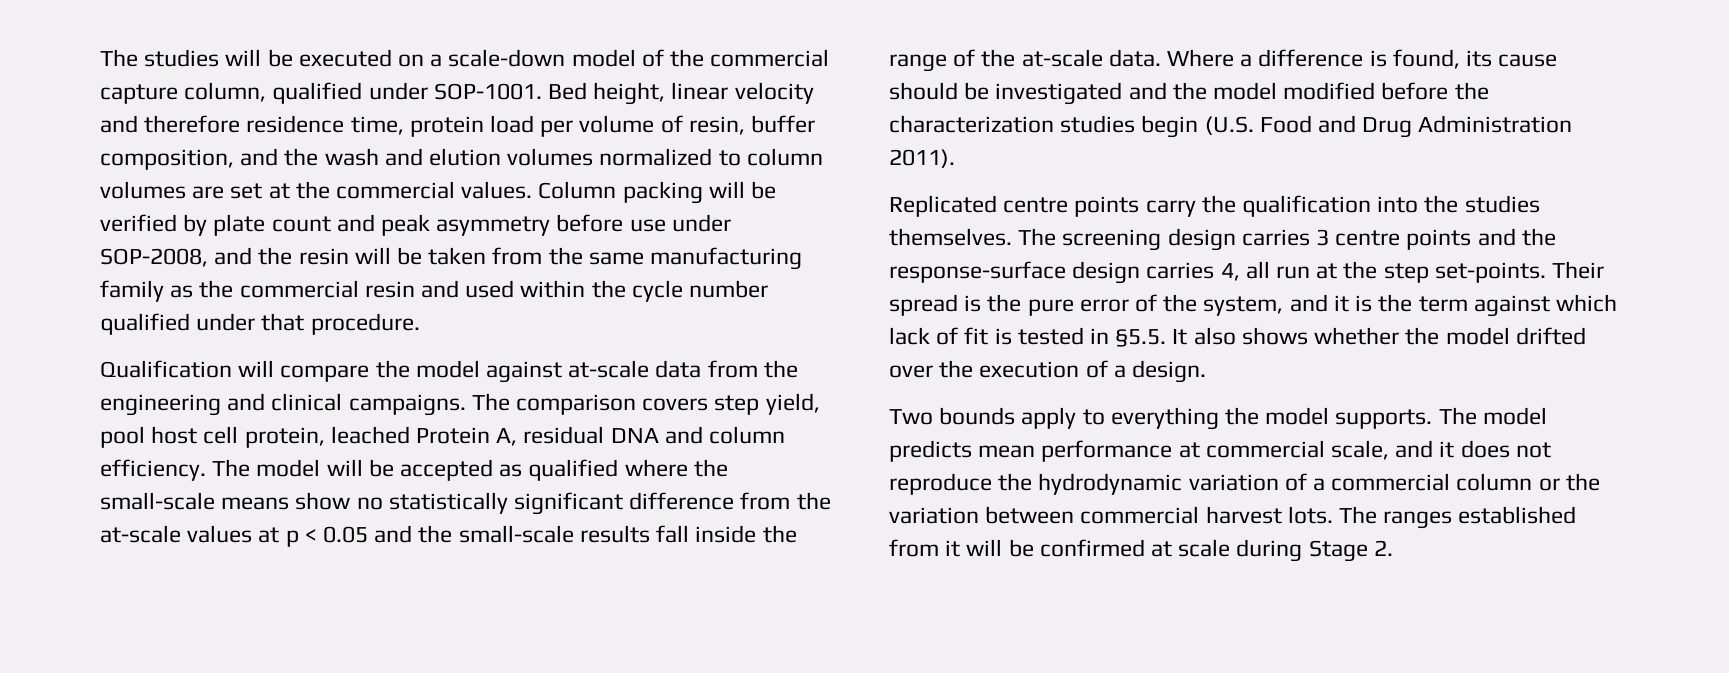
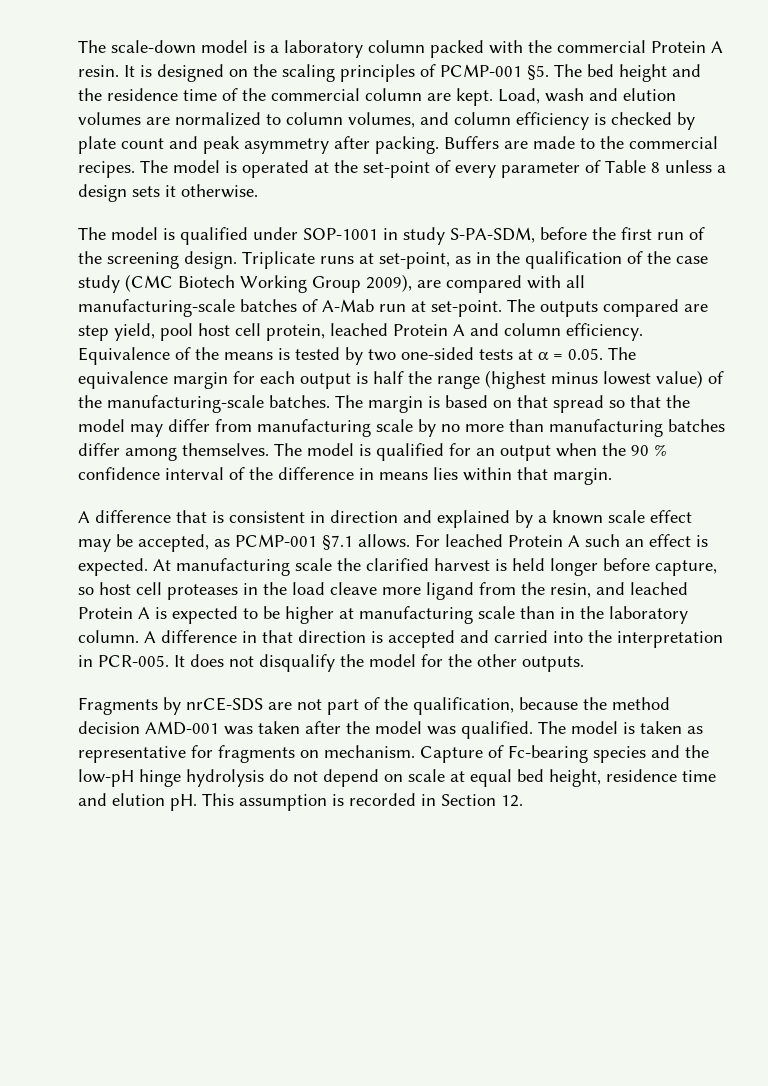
[100,49,830,67] [100,82,814,105] [100,115,816,137] [100,148,319,170] The studies will be executed on a scale-down model of the commercial capture column, qualified under SOP-1001. Bed height, linear velocity and therefore residence time, protein load per volume of resin, buffer composition, and the -> [78,40,723,58] [78,64,701,82] [78,88,540,106] The scale-down model is a laboratory column packed with the commercial Protein A resin. It is designed on the scaling principles of PCMP-001 §5. The bed height and the residence time of the commercial column are kept. Load,
(594, 157) none -> [146,117,170,125] are
[100,181,777,204] [100,214,177,232] volumes are set at the commercial values. Column packing will be verified -> [348,112,672,130] volumes, and column efficiency is checked
[556,214,731,232] [100,247,803,270] [100,280,769,302] [100,313,420,335] [100,360,798,383] [100,393,709,416] before use under SOP-2008, and the resin will be taken from the same manufacturing family as the commercial resin and used within the cycle number qualified under that procedure. // Qualification will compare the model against at-scale data from the engineering and clinical campaigns. The comparison covers -> [334,136,718,154] [78,160,726,178] [78,184,258,202] [78,227,705,245] [78,251,708,269] [78,274,585,293] [78,299,708,317] after packing. Buffers are made to the commercial recipes. The model is operated at the set-point of every parameter of Table 8 unless a design sets it otherwise. // The model is qualified under SOP-1001 in study S-PA-SDM, before the first run of the screening design. Triplicate runs at set-point, as in the qualification of the case study (CMC Biotech Working Group 2009), are compared with all manufacturing-scale batches of A-Mab run at set-point. The outputs compared are
[496,426,786,446] [100,459,728,481] [100,492,831,515] [100,525,797,547] [889,49,1558,72] [889,82,1489,105] [889,115,1573,138] [889,149,955,168] [889,195,1540,217] [889,228,1556,251] [889,261,1605,284] [889,294,1617,317] [889,327,1586,347] [889,360,1207,383] [889,407,1547,430] [889,440,1551,462] [889,473,1600,495] [889,506,1577,529] [889,539,1393,562] A, residual DNA and column efficiency. The model will be accepted as qualified where the small-scale means show no statistically significant difference from the at-scale values at p < 0.05 and the small-scale results fall inside the range of the at-scale data. Where a difference is found, its cause should be investigated and the model modified before the characterization studies begin (U.S. Food and Drug Administration 2011). // Replicated centre points carry the qualification into the studies themselves. The screening design carries 3 centre points and the response-surface design carries 4, all run at the step set-points. Their spread is the pure error of the system, and it is the term against which lack of fit is tested in §5.5. It also shows whether the model drifted over the execution of a design. // Two bounds apply to everything the model supports. The model predicts mean performance at commercial scale, and it does not reproduce the hydrodynamic variation of a commercial column or the variation between commercial harvest lots. The ranges established from it will be confirmed at scale during Stage 2. -> [453,323,643,341] [78,347,636,365] [78,370,724,389] [78,395,690,413] [78,419,725,437] [78,443,667,461] [78,467,612,485] [78,510,692,528] [78,534,708,552] [78,558,717,576] [78,582,688,600] [78,606,688,624] [78,630,723,648] [78,654,584,672] [78,697,670,715] [78,721,703,739] [78,745,709,763] [78,769,716,787] [78,793,523,811] A and column efficiency. Equivalence of the means is tested by two one-sided tests at α = 0.05. The equivalence margin for each output is half the range (highest minus lowest value) of the manufacturing-scale batches. The margin is based on that spread so that the model may differ from manufacturing scale by no more than manufacturing batches differ among themselves. The model is qualified for an output when the 90 % confidence interval of the difference in means lies within that margin. // A difference that is consistent in direction and explained by a known scale effect may be accepted, as PCMP-001 §7.1 allows. For leached Protein A such an effect is expected. At manufacturing scale the clarified harvest is held longer before capture, so host cell proteases in the load cleave more ligand from the resin, and leached Protein A is expected to be higher at manufacturing scale than in the laboratory column. A difference in that direction is accepted and carried into the interpretation in PCR-005. It does not disqualify the model for the other outputs. // Fragments by nrCE-SDS are not part of the qualification, because the method decision AMD-001 was taken after the model was qualified. The model is taken as representative for fragments on mechanism. Capture of Fc-bearing species and the low-pH hinge hydrolysis do not depend on scale at equal bed height, residence time and elution pH. This assumption is recorded in Section 12.

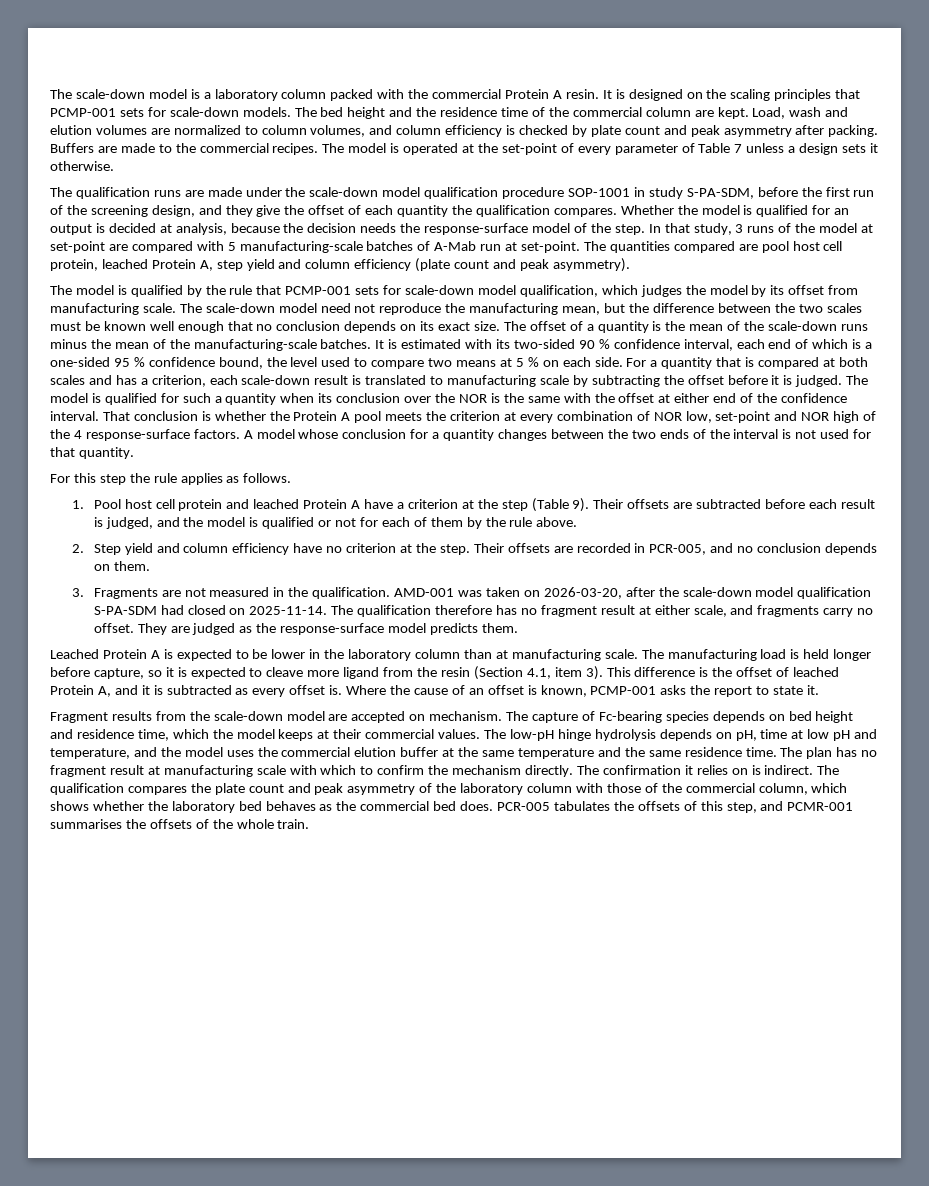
[420,64,549,80] of PCMP-001 §5. -> [835,89,861,99] [50,107,291,117] that PCMP-001 sets for scale-down models.
[651,162,660,173] 8 -> [734,144,743,153] 7
[111,227,298,245] model is qualified under -> [75,187,565,199] qualification runs are made under the scale-down model qualification procedure
[184,251,708,269] [78,274,412,293] design. Triplicate runs at set-point, as in the qualification of the case study (CMC Biotech Working Group 2009), -> [151,205,850,217] [50,223,874,235] [50,241,105,253] design, and they give the offset of each quantity the qualification compares. Whether the model is qualified for an output is decided at analysis, because the decision needs the response-surface model of the step. In that study, 3 runs of the model at set-point
[566,275,585,288] all -> [227,242,236,251] 5
[540,301,598,317] outputs -> [609,241,670,253] quantities
[78,323,155,341] step yield, -> (758, 247) none
[453,323,643,341] [78,347,636,365] [78,370,724,389] [78,395,690,413] [78,419,725,437] [78,443,269,461] A and column efficiency. Equivalence of the means is tested by two one-sided tests at α = 0.05. The equivalence margin for each output is half the range (highest minus lowest value) of the manufacturing-scale batches. The margin is based on that spread so that the model may differ from manufacturing scale by no more than manufacturing batches differ among themselves. -> [199,258,630,272] [50,285,859,297] [50,303,862,315] [50,321,868,333] [50,339,873,351] [50,357,868,369] [50,375,843,387] A, step yield and column efficiency (plate count and peak asymmetry). // The model is qualified by the rule that PCMP-001 sets for scale-down model qualification, which judges the model by its offset from manufacturing scale. The scale-down model need not reproduce the manufacturing mean, but the difference between the two scales must be known well enough that no conclusion depends on its exact size. The offset of a quantity is the mean of the scale-down runs minus the mean of the manufacturing-scale batches. It is estimated with its two-sided 90 % confidence interval, each end of which is a one-sided 95 % confidence bound, the level used to compare two means at 5 % on each side. For a quantity that is compared at both scales and has a criterion, each scale-down result is translated to manufacturing scale by subtracting the offset before it is judged.
[476,443,667,461] [78,467,612,485] [78,510,692,528] [78,534,708,552] [78,558,490,576] an output when the 90 % confidence interval of the difference in means lies within that margin. // A difference that is consistent in direction and explained by a known scale effect may be accepted, as PCMP-001 §7.1 allows. For leached Protein A such an effect is expected. At manufacturing scale the clarified harvest -> [182,393,847,405] [50,411,877,423] [50,429,872,441] [50,447,134,459] [50,473,292,485] [71,498,875,512] [93,517,578,529] [71,543,878,555] [93,561,150,571] [71,587,872,599] [93,605,874,617] [93,623,518,635] [50,649,787,661] such a quantity when its conclusion over the NOR is the same with the offset at either end of the confidence interval. That conclusion is whether the Protein A pool meets the criterion at every combination of NOR low, set-point and NOR high of the 4 response-surface factors. A model whose conclusion for a quantity changes between the two ends of the interval is not used for that quantity. // For this step the rule applies as follows. // 1. Pool host cell protein and leached Protein A have a criterion at the step (Table 9). Their offsets are subtracted before each result is judged, and the model is qualified or not for each of them by the rule above. // 2. Step yield and column efficiency have no criterion at the step. Their offsets are recorded in PCR-005, and no conclusion depends on them. // 3. Fragments are not measured in the qualification. AMD-001 was taken on 2026-03-20, after the scale-down model qualification S-PA-SDM had closed on 2025-11-14. The qualification therefore has no fragment result at either scale, and fragments carry no offset. They are judged as the response-surface model predicts them. // Leached Protein A is expected to be lower in the laboratory column than at manufacturing scale. The manufacturing load
[99,582,325,600] host cell proteases in the load -> [165,667,263,679] it is expected to
[550,582,688,598] [78,606,688,624] [78,630,723,648] [78,654,584,672] [78,697,670,715] [78,721,703,739] [78,745,709,763] [78,769,716,787] [78,793,523,811] resin, and leached Protein A is expected to be higher at manufacturing scale than in the laboratory column. A difference in that direction is accepted and carried into the interpretation in PCR-005. It does not disqualify the model for the other outputs. // Fragments by nrCE-SDS are not part of the qualification, because the method decision AMD-001 was taken after the model was qualified. The model is taken as representative for fragments on mechanism. Capture of Fc-bearing species and the low-pH hinge hydrolysis do not depend on scale at equal bed height, residence time and elution pH. This assumption is recorded in Section 12. -> [440,666,840,680] [50,685,819,697] [50,711,854,723] [50,729,878,741] [50,747,878,759] [50,765,840,777] [50,783,848,795] [50,801,854,813] [50,819,310,829] resin (Section 4.1, item 3). This difference is the offset of leached Protein A, and it is subtracted as every offset is. Where the cause of an offset is known, PCMP-001 asks the report to state it. // Fragment results from the scale-down model are accepted on mechanism. The capture of Fc-bearing species depends on bed height and residence time, which the model keeps at their commercial values. The low-pH hinge hydrolysis depends on pH, time at low pH and temperature, and the model uses the commercial elution buffer at the same temperature and the same residence time. The plan has no fragment result at manufacturing scale with which to confirm the mechanism directly. The confirmation it relies on is indirect. The qualification compares the plate count and peak asymmetry of the laboratory column with those of the commercial column, which shows whether the laboratory bed behaves as the commercial bed does. PCR-005 tabulates the offsets of this step, and PCMR-001 summarises the offsets of the whole train.

